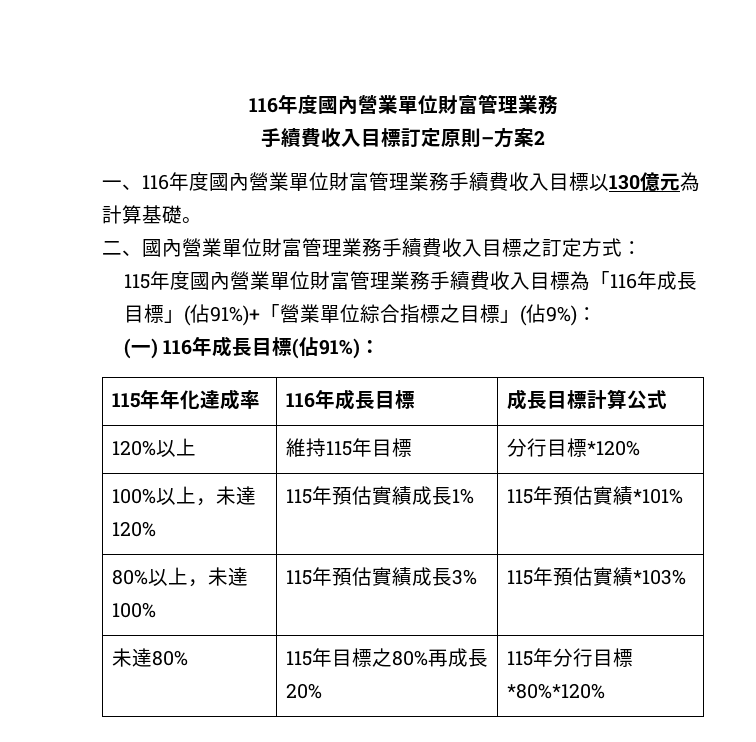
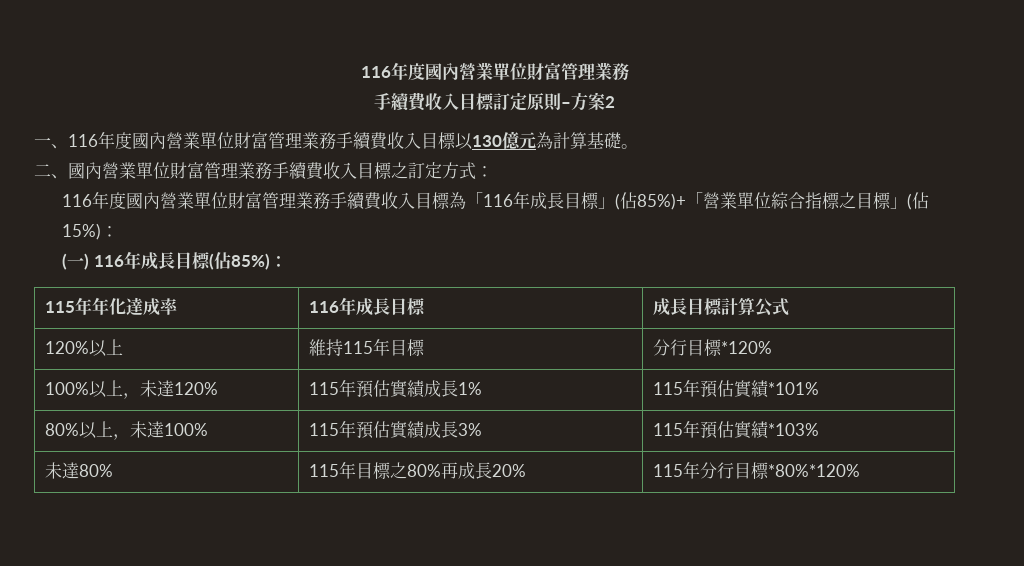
[124,274,151,289] 115 -> [62,194,93,207] 116
[210,305,261,326] 91%)+ -> [637,193,687,210] 85%)+
[546,305,578,326] 9%) -> [62,223,102,240] 15%)
[319,338,361,359] 91%) -> [230,253,270,270] 85%)

